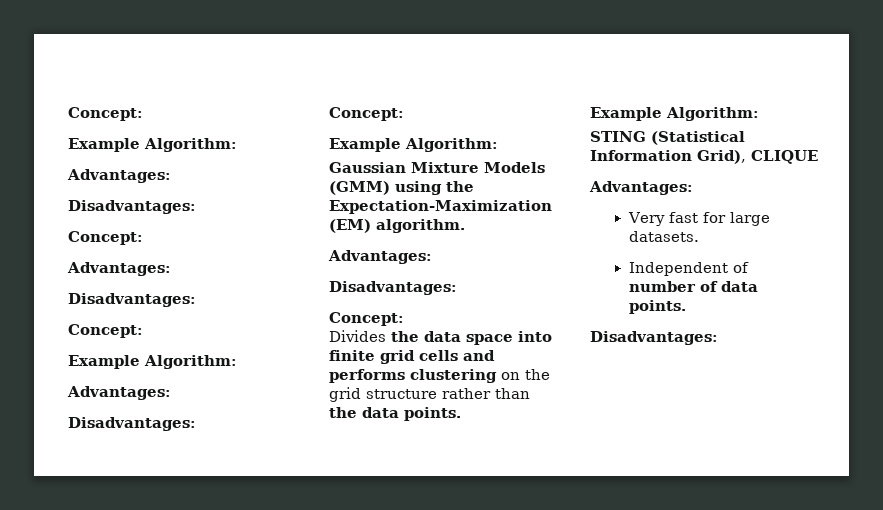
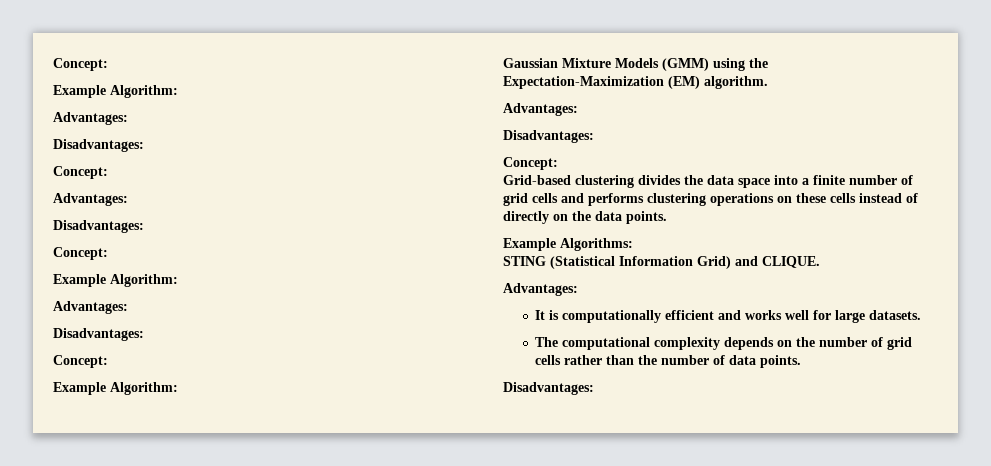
[329,330,386,342] Divides -> [503,175,681,188] Grid-based clustering divides
[329,350,375,361] finite -> [802,175,913,185] a finite number of
[501,369,550,380] [329,387,530,402] on the grid structure rather than -> [710,193,918,206] [503,211,568,224] operations on these cells instead of directly on
[666,107,759,121] Algorithm: -> [560,238,633,251] Algorithms:
[697,150,818,164] [589,181,693,195] [627,212,770,226] [628,231,699,242] [628,262,749,276] Grid), CLIQUE // Advantages: // Very fast for large datasets. // Independent of -> [697,256,820,269] [503,283,578,296] [535,310,922,323] [535,337,913,350] [535,355,658,365] Grid) and CLIQUE. // Advantages: // It is computationally efficient and works well for large datasets. // The computational complexity depends on the number of grid cells rather than the

